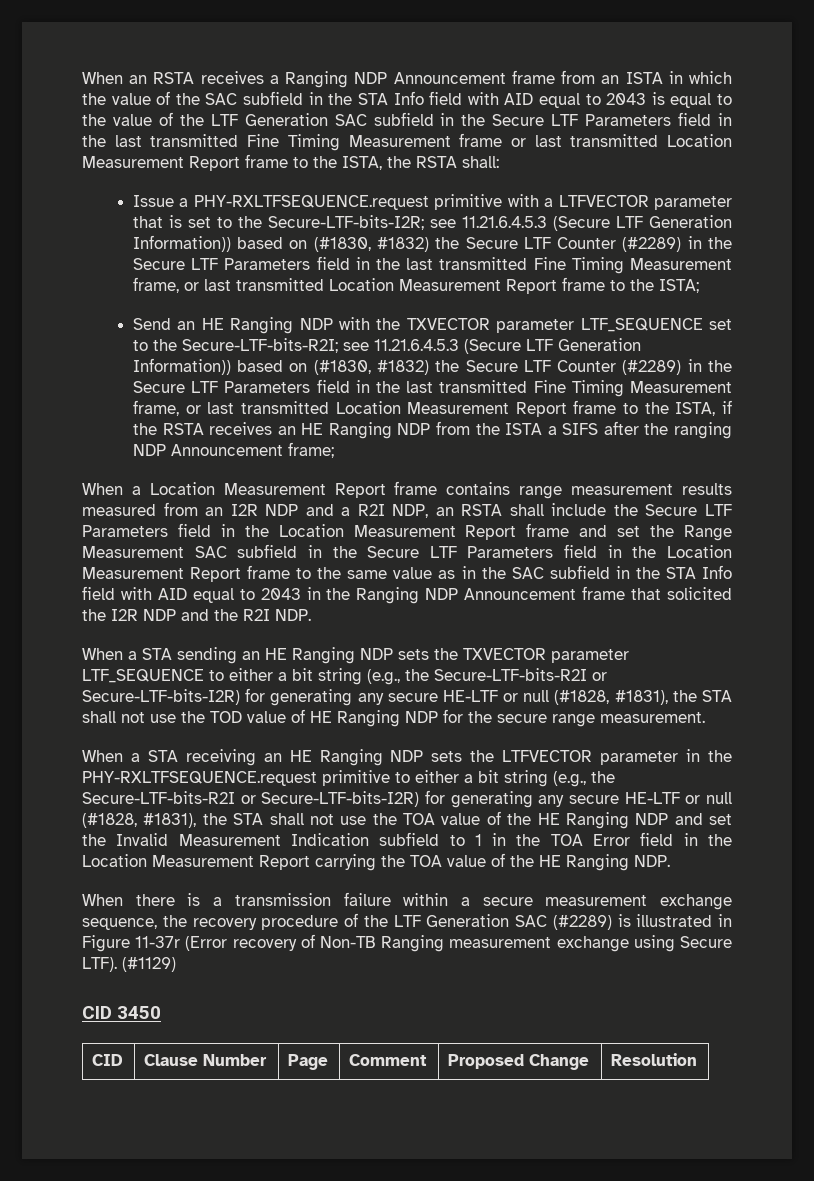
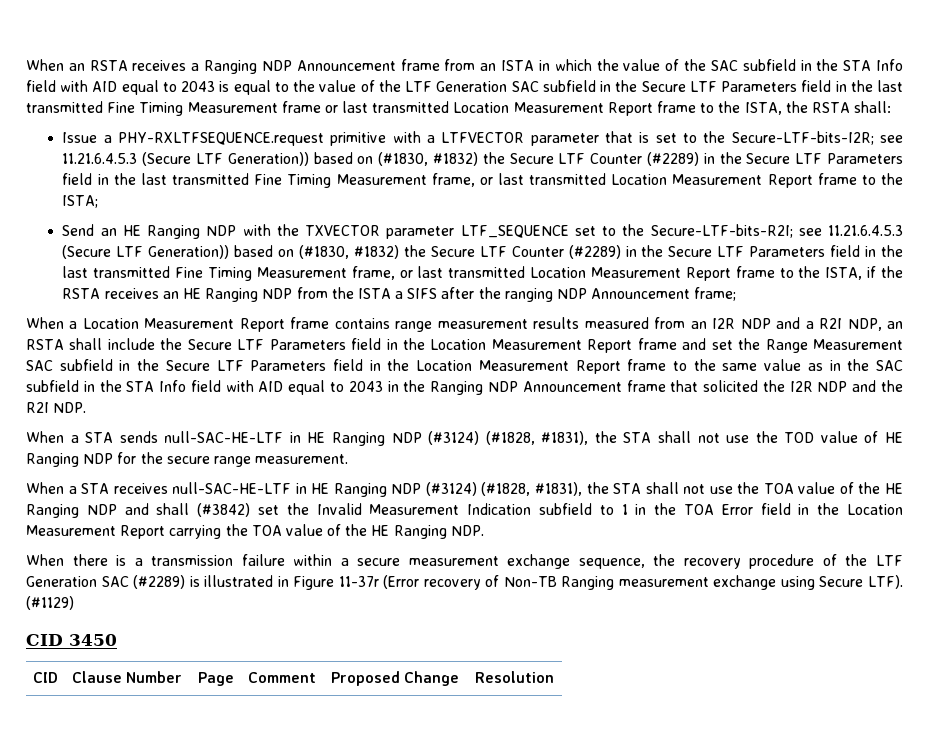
[649,215,732,228] [132,235,231,252] Generation Information)) -> [227,152,309,166] Generation))
[557,338,641,351] [132,358,231,375] Generation Information)) -> [148,245,230,259] Generation))
[177,647,629,664] [82,668,607,685] [82,688,550,706] sending an HE Ranging NDP sets the TXVECTOR parameter LTF_SEQUENCE to either a bit string (e.g., the Secure-LTF-bits-R2I or Secure-LTF-bits-I2R) for generating any secure HE-LTF or null -> [119,431,480,446] sends null-SAC-HE-LTF in HE Ranging NDP (#3124)
[185,749,732,766] [82,770,615,787] [82,790,732,808] receiving an HE Ranging NDP sets the LTFVECTOR parameter in the PHY-RXLTFSEQUENCE.request primitive to either a bit string (e.g., the Secure-LTF-bits-R2I or Secure-LTF-bits-I2R) for generating any secure HE-LTF or null -> [113,482,477,497] receives null-SAC-HE-LTF in HE Ranging NDP (#3124)
(703, 819) none -> [156,503,251,517] shall (#3842)

